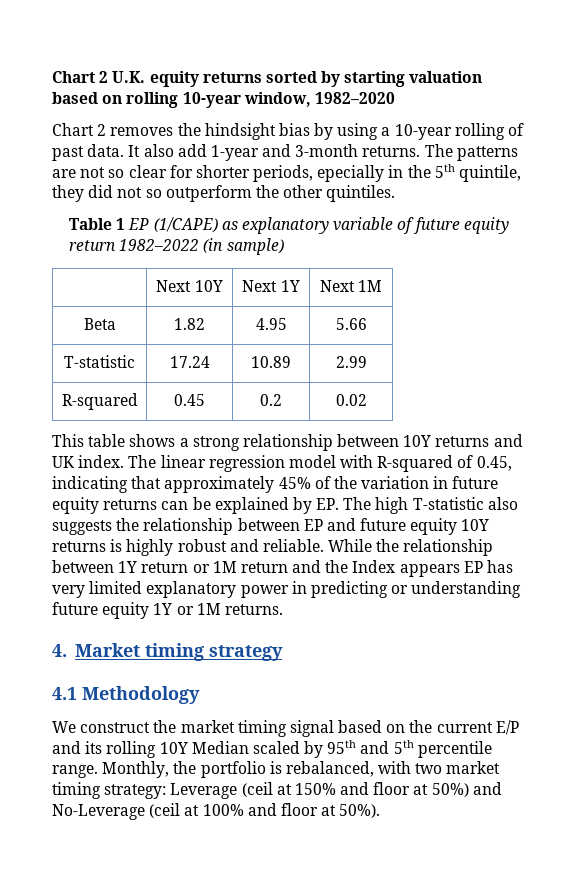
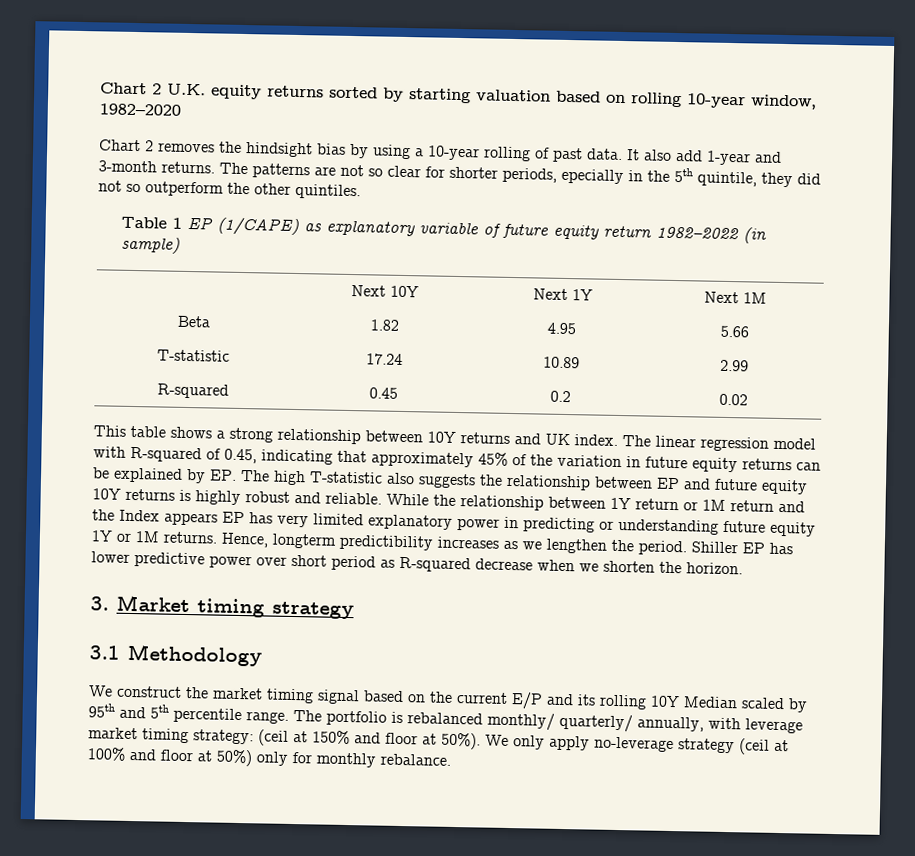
[52,644,67,657] // 4. -> [221,532,793,556] [91,551,743,575] [90,596,109,611] Hence, longterm predictibility increases as we lengthen the period. Shiller EP has lower predictive power over short period as R-squared decrease when we shorten the horizon. // 3.
[52,687,77,700] 4.1 -> [89,645,120,660] 3.1
[102,761,443,778] Monthly, the portfolio is rebalanced, with two -> [293,710,803,734] The portfolio is rebalanced monthly/ quarterly/ annually, with leverage
[170,783,238,799] Leverage -> (254, 737) none
[431,782,502,797] [52,804,145,820] 50%) and No-Leverage -> [441,732,735,754] 50%). We only apply no-leverage strategy
[339,804,381,818] 50%). -> [216,749,451,768] 50%) only for monthly rebalance.

